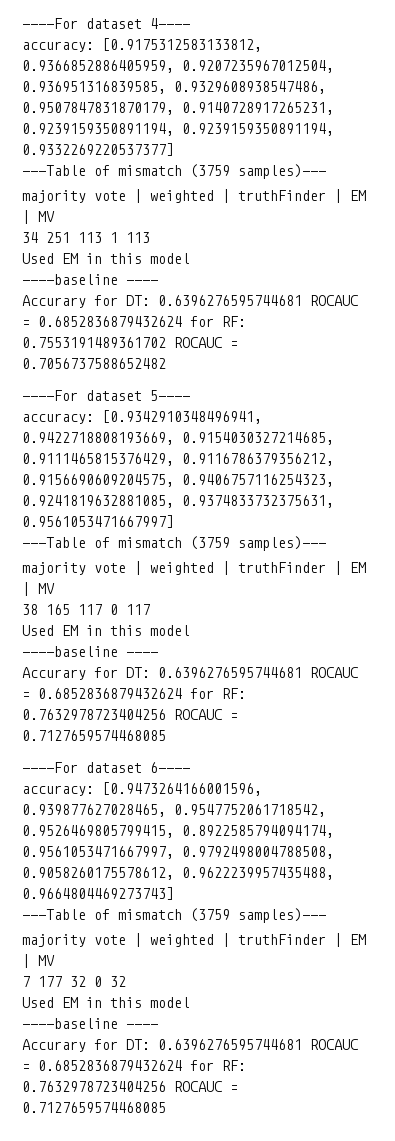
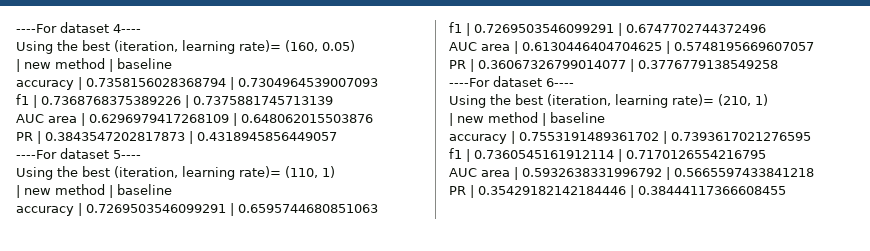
[22,38,262,52] [22,60,334,73] [22,81,326,94] [22,102,334,115] [22,123,334,136] [22,143,174,156] [22,164,326,179] [22,189,366,203] [22,210,55,224] [22,232,150,243] [22,253,190,264] [22,274,158,285] [22,295,358,308] [22,316,246,327] [22,337,238,348] [22,358,166,369] [22,390,190,401] [22,410,262,424] [22,432,334,445] [22,453,334,466] [22,474,334,487] [22,495,334,508] [22,515,174,528] [22,536,326,551] [22,561,366,575] [22,582,55,596] [22,604,150,615] [22,625,190,636] [22,646,158,657] [22,667,358,680] [22,688,246,699] [22,709,238,720] [22,730,166,741] [22,762,190,773] [22,782,262,796] [22,804,326,817] [22,825,334,838] [22,846,334,859] [22,867,334,880] [22,887,174,900] [22,908,326,923] [22,933,366,947] [22,954,55,968] [22,976,126,987] [22,997,190,1008] [22,1018,158,1029] [22,1039,358,1052] [22,1060,246,1071] [22,1081,238,1092] [22,1102,166,1113] accuracy: [0.9175312583133812, 0.9366852886405959, 0.9207235967012504, 0.936951316839585, 0.9329608938547486, 0.9507847831870179, 0.9140728917265231, 0.9239159350891194, 0.9239159350891194, 0.9332269220537377] // ---Table of mismatch (3759 samples)--- // majority vote | weighted | truthFinder | EM | MV // 34 251 113 1 113 // Used EM in this model // ----baseline ---- // Accurary for DT: 0.6396276595744681 ROCAUC = 0.6852836879432624 for RF: 0.7553191489361702 ROCAUC = 0.7056737588652482 // ----For dataset 5---- // accuracy: [0.9342910348496941, 0.9422718808193669, 0.9154030327214685, 0.9111465815376429, 0.9116786379356212, 0.9156690609204575, 0.9406757116254323, 0.9241819632881085, 0.9374833732375631, 0.9561053471667997] // ---Table of mismatch (3759 samples)--- // majority vote | weighted | truthFinder | EM | MV // 38 165 117 0 117 // Used EM in this model // ----baseline ---- // Accurary for DT: 0.6396276595744681 ROCAUC = 0.6852836879432624 for RF: 0.7632978723404256 ROCAUC = 0.7127659574468085 // ----For dataset 6---- // accuracy: [0.9473264166001596, 0.939877627028465, 0.9547752061718542, 0.9526469805799415, 0.8922585794094174, 0.9561053471667997, 0.9792498004788508, 0.9058260175578612, 0.9622239957435488, 0.9664804469273743] // ---Table of mismatch (3759 samples)--- // majority vote | weighted | truthFinder | EM | MV // 7 177 32 0 32 // Used EM in this model // ----baseline ---- // Accurary for DT: 0.6396276595744681 ROCAUC = 0.6852836879432624 for RF: 0.7632978723404256 ROCAUC = 0.7127659574468085 -> [16,40,355,54] [16,58,172,72] [16,77,378,90] [16,94,333,108] [16,113,373,126] [16,131,337,144] [16,148,141,159] [16,166,335,180] [16,184,172,198] [16,203,378,216] [449,22,766,36] [449,41,814,54] [449,59,778,72] [449,76,574,87] [449,94,768,108] [449,112,605,126] [449,131,811,144] [449,148,766,162] [449,167,814,180] [449,185,786,198] Using the best (iteration, learning rate)= (160, 0.05) // | new method | baseline // accuracy | 0.7358156028368794 | 0.7304964539007093 // f1 | 0.7368768375389226 | 0.7375881745713139 // AUC area | 0.6296979417268109 | 0.648062015503876 // PR | 0.3843547202817873 | 0.4318945856449057 // ----For dataset 5---- // Using the best (iteration, learning rate)= (110, 1) // | new method | baseline // accuracy | 0.7269503546099291 | 0.6595744680851063 // f1 | 0.7269503546099291 | 0.6747702744372496 // AUC area | 0.6130446404704625 | 0.5748195669607057 // PR | 0.36067326799014077 | 0.3776779138549258 // ----For dataset 6---- // Using the best (iteration, learning rate)= (210, 1) // | new method | baseline // accuracy | 0.7553191489361702 | 0.7393617021276595 // f1 | 0.7360545161912114 | 0.7170126554216795 // AUC area | 0.5932638331996792 | 0.5665597433841218 // PR | 0.35429182142184446 | 0.38444117366608455

